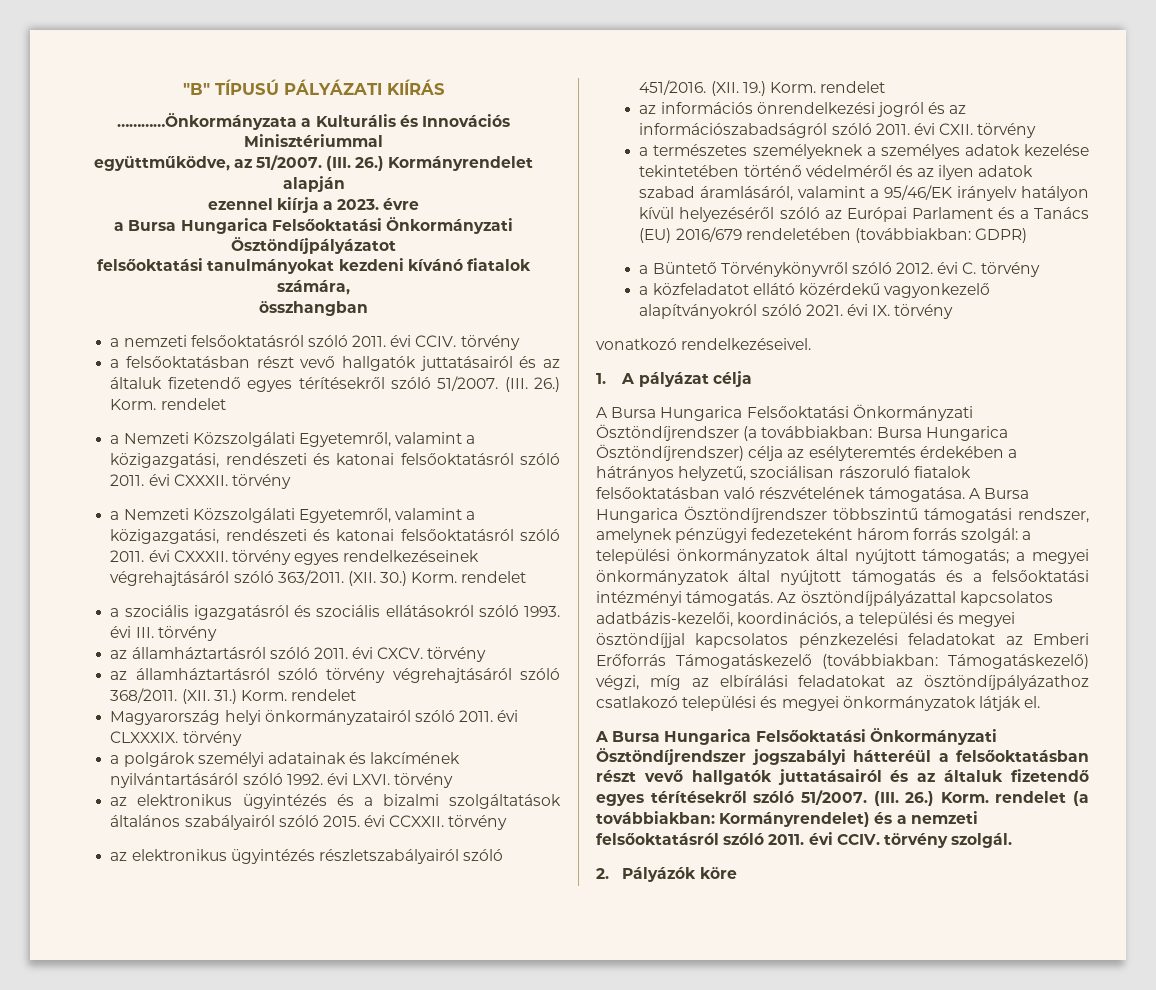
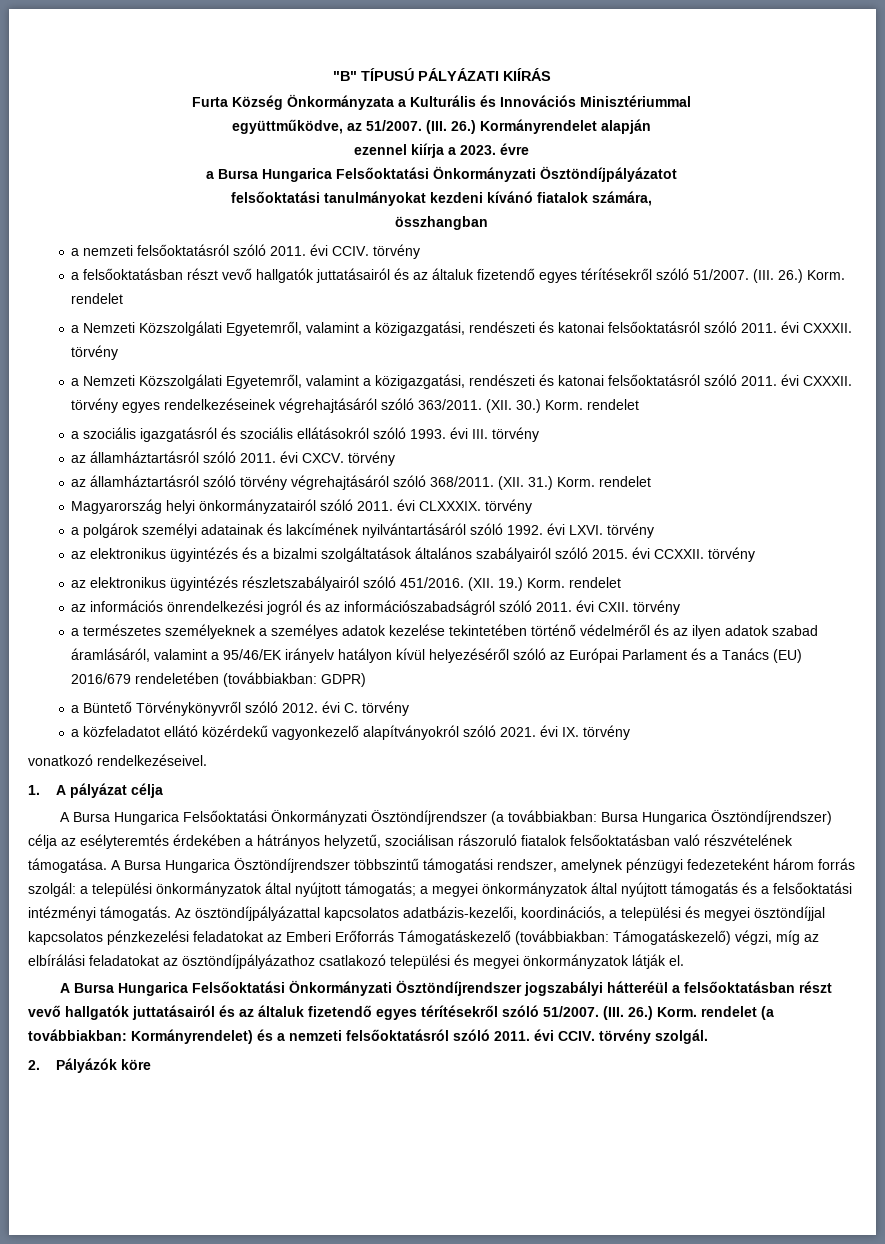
[117,113,298,130] …………Önkormányzata -> [192,94,394,110] Furta Község Önkormányzata

